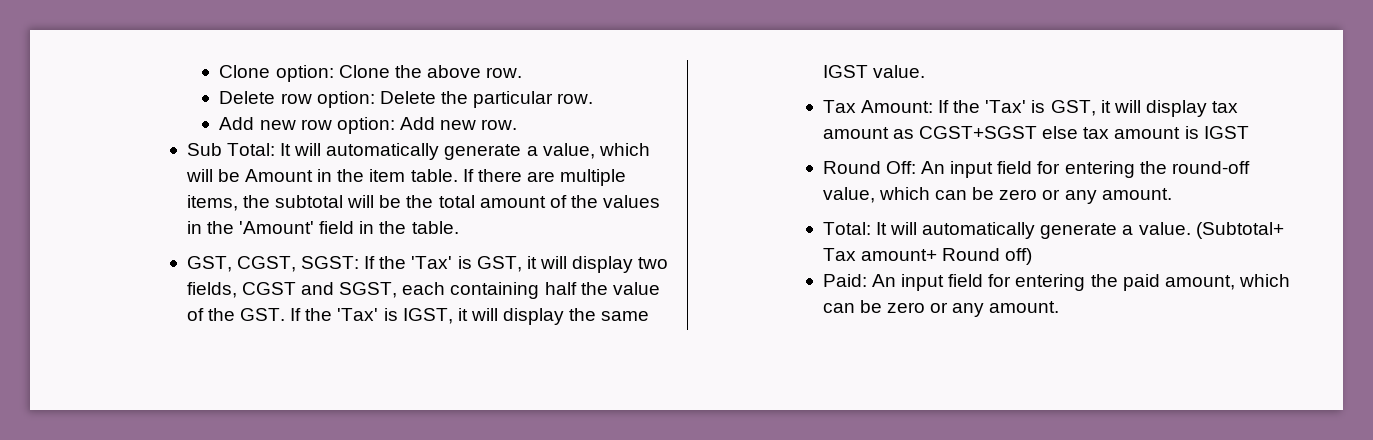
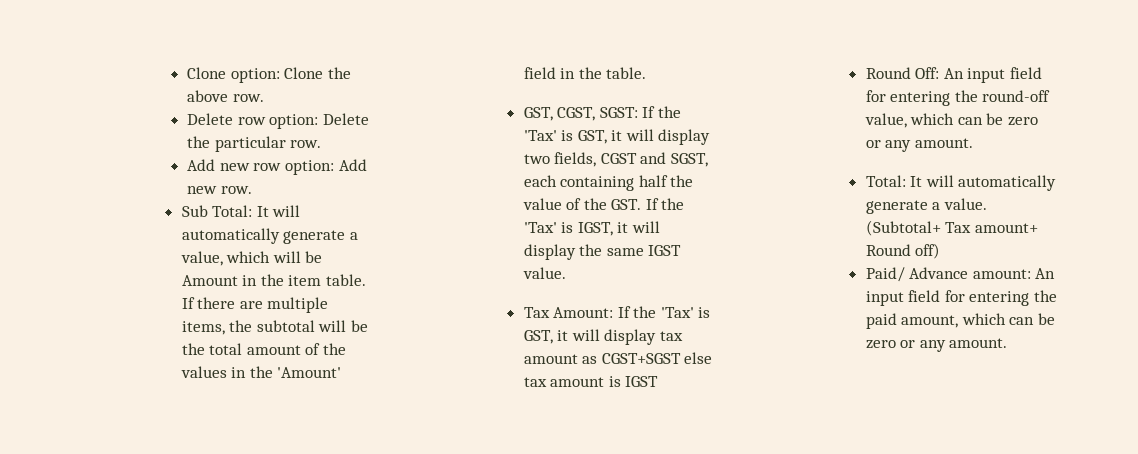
[822,274,867,287] Paid: -> [865,267,1031,282] Paid/ Advance amount:

